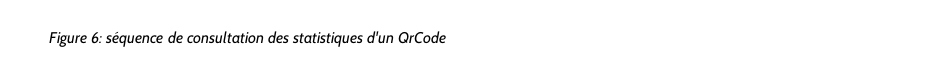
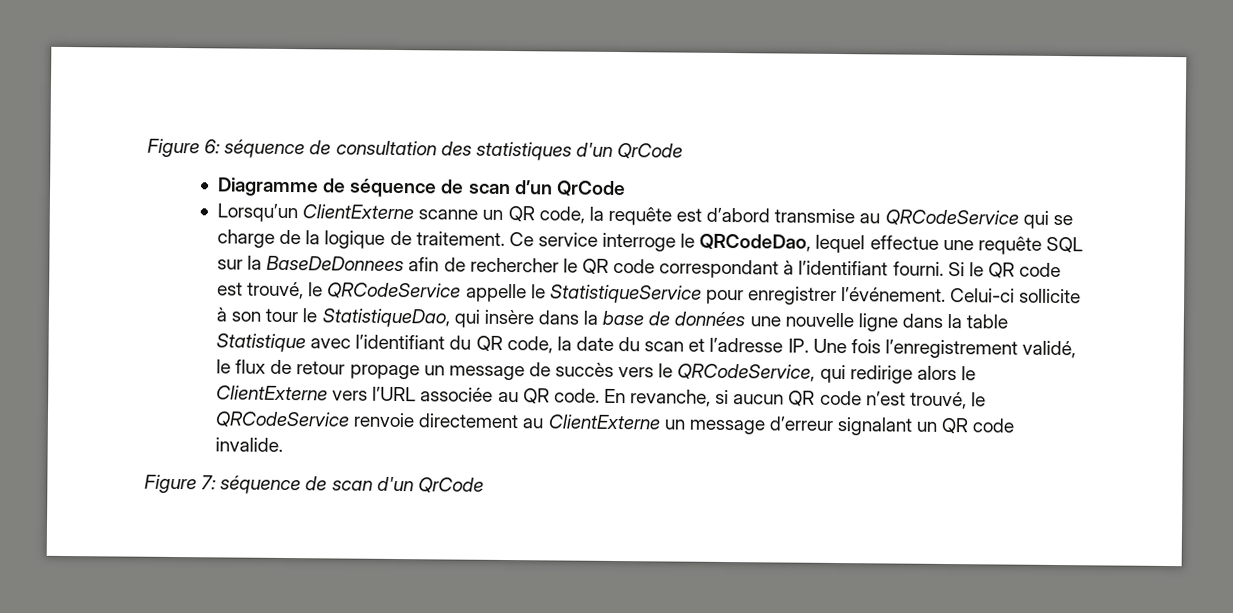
(447, 37) none -> [216,177,626,198] [216,203,1073,229] [216,229,1083,255] [216,255,1062,279] [216,281,1082,306] [215,307,1009,332] [215,333,1077,359] [215,359,976,384] [215,385,986,410] [214,411,1015,436] [214,437,283,452] [144,474,484,495] // Diagramme de séquence de scan d’un QrCode // Lorsqu’un ClientExterne scanne un QR code, la requête est d’abord transmise au QRCodeService qui se charge de la logique de traitement. Ce service interroge le QRCodeDao, lequel effectue une requête SQL sur la BaseDeDonnees afin de rechercher le QR code correspondant à l’identifiant fourni. Si le QR code est trouvé, le QRCodeService appelle le StatistiqueService pour enregistrer l’événement. Celui-ci sollicite à son tour le StatistiqueDao, qui insère dans la base de données une nouvelle ligne dans la table Statistique avec l’identifiant du QR code, la date du scan et l’adresse IP. Une fois l’enregistrement validé, le flux de retour propage un message de succès vers le QRCodeService, qui redirige alors le ClientExterne vers l’URL associée au QR code. En revanche, si aucun QR code n’est trouvé, le QRCodeService renvoie directement au ClientExterne un message d’erreur signalant un QR code invalide. // Figure 7: séquence de scan d'un QrCode

